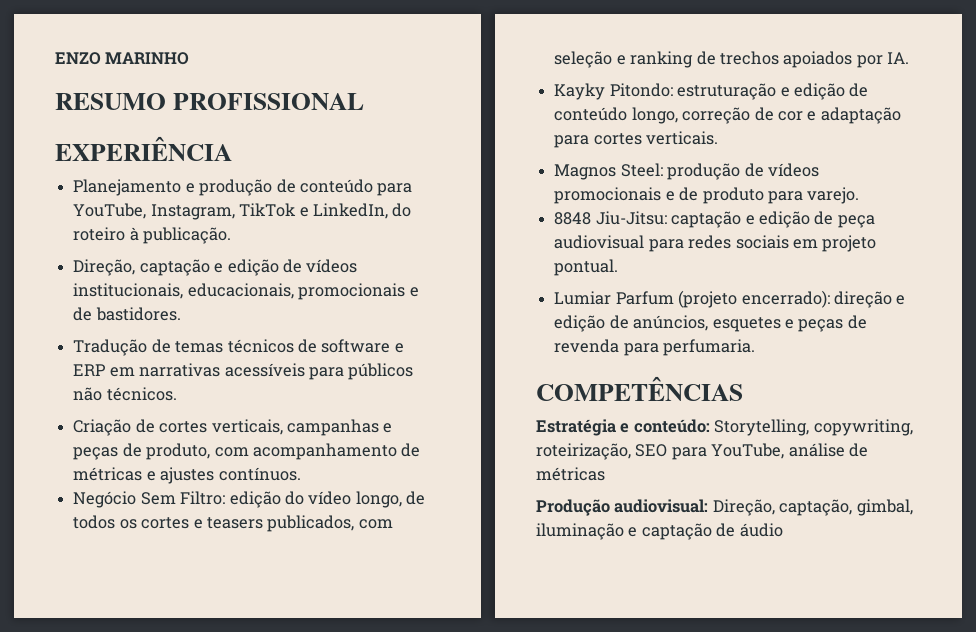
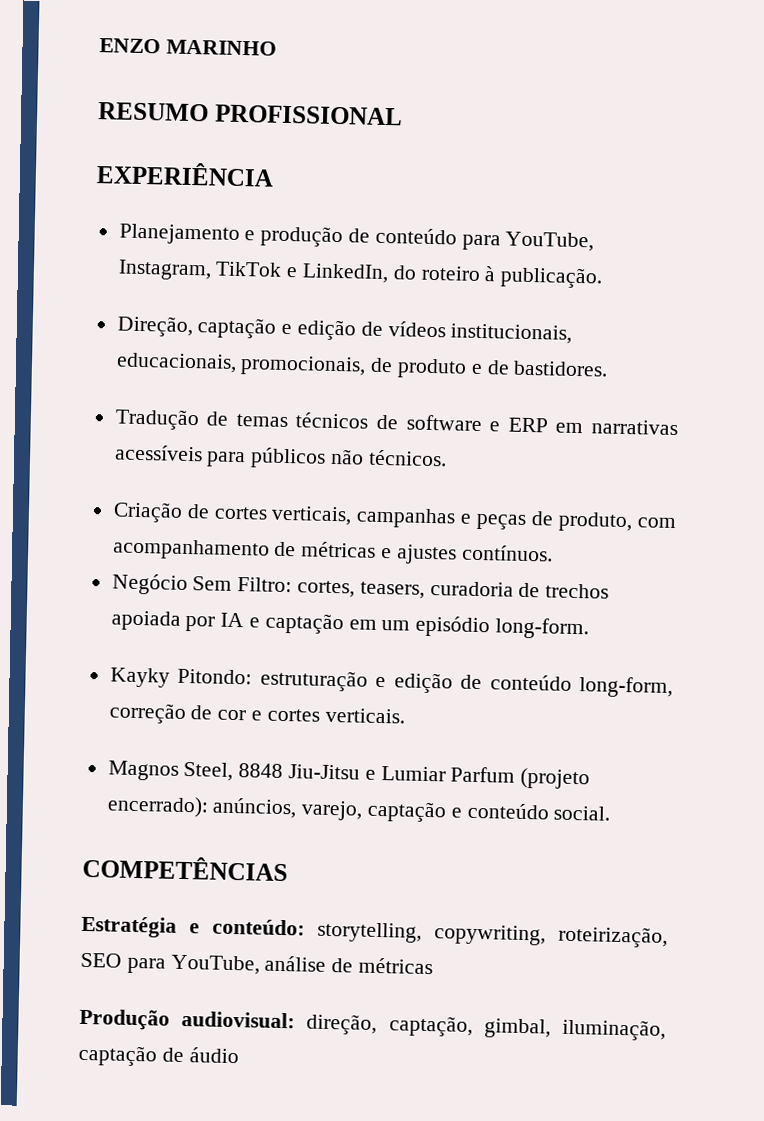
[298,283,406,300] promocionais -> [240,355,468,379] promocionais, de produto
[229,491,426,508] [73,515,393,532] [554,51,910,68] edição do vídeo longo, de todos os cortes e teasers publicados, com seleção e ranking de trechos apoiados por IA. -> [297,580,610,599] [110,610,590,640] cortes, teasers, curadoria de trechos apoiada por IA e captação em um episódio long-form.
[631,107,678,124] longo, -> [579,676,674,699] long-form,
[820,107,901,124] [554,135,590,148] adaptação para -> (263, 715) none
[620,163,819,180] [554,187,860,204] [554,211,875,228] [554,235,877,252] [554,259,619,276] [554,290,906,308] [554,315,867,332] [554,339,756,356] Steel: produção de vídeos promocionais e de produto para varejo. // 8848 Jiu-Jitsu: captação e edição de peça audiovisual para redes sociais em projeto pontual. // Lumiar Parfum (projeto encerrado): direção e edição de anúncios, esquetes e peças de revenda para perfumaria. -> [183,761,591,790] [106,795,611,823] Steel, 8848 Jiu-Jitsu e Lumiar Parfum (projeto encerrado): anúncios, varejo, captação e conteúdo social.
[714,419,810,436] Storytelling, -> [317,921,422,943] storytelling,
[712,499,775,516] Direção, -> [306,1013,378,1036] direção,
[536,523,638,540] iluminação e -> [562,1018,666,1041] iluminação,

